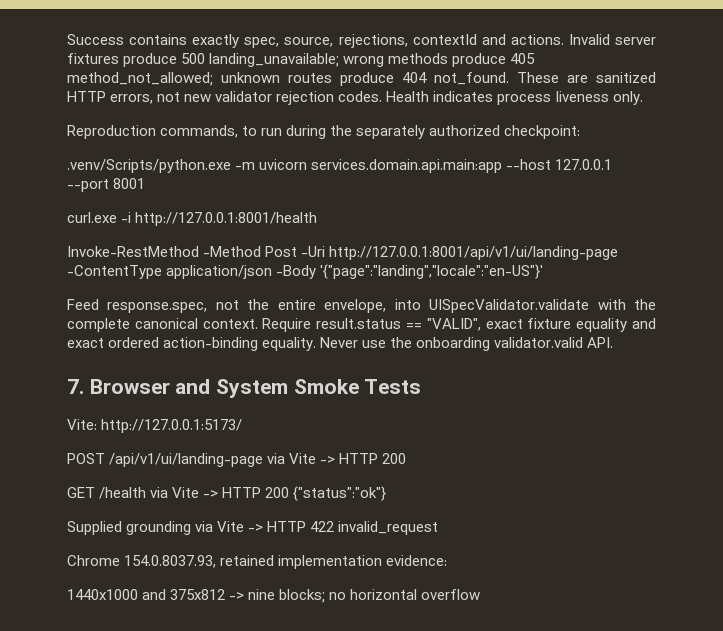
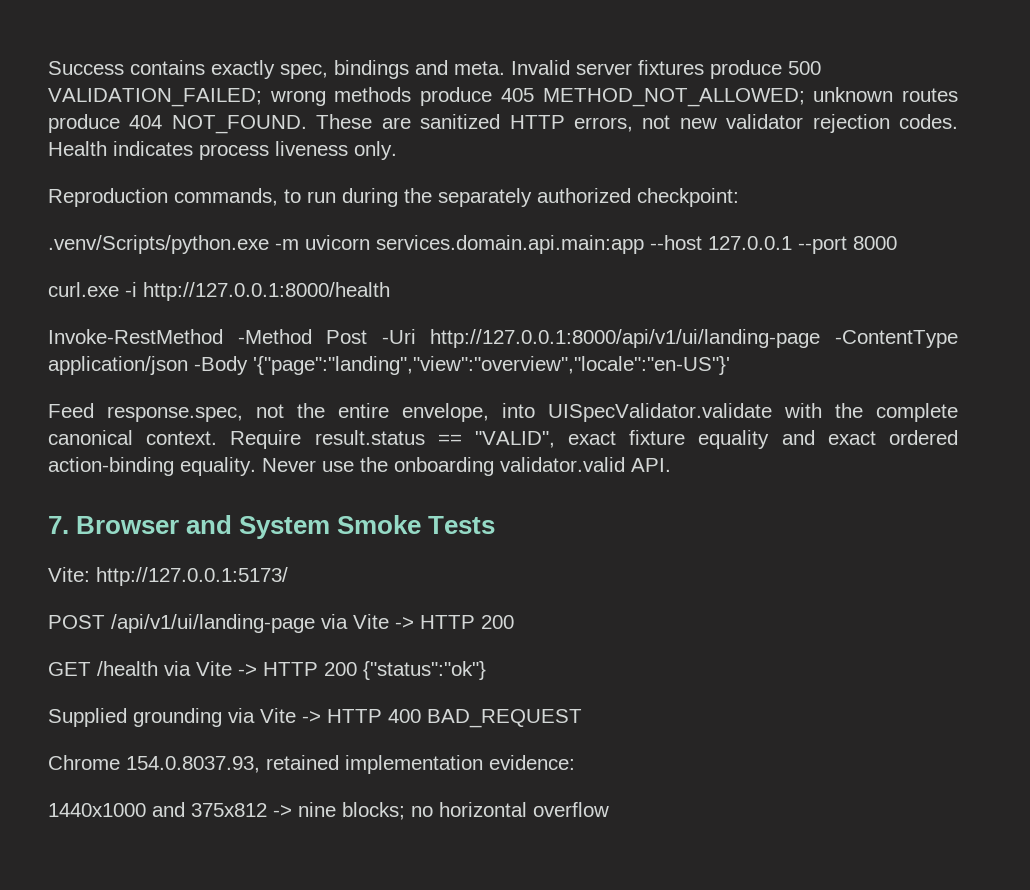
[284,34,564,48] source, rejections, contextId and actions. -> [334,60,505,79] bindings and meta.
[209,53,340,67] landing_unavailable; -> [48,88,262,107] VALIDATION_FAILED;
[67,72,213,86] method_not_allowed; -> [542,88,805,107] METHOD_NOT_ALLOWED;
[434,72,509,85] not_found. -> [171,115,307,134] NOT_FOUND.
[113,178,146,189] 8001 -> [853,236,897,250] 8000
[135,212,318,226] http://127.0.0.1:8001/health -> [143,282,390,301] http://127.0.0.1:8000/health
[329,246,619,260] http://127.0.0.1:8001/api/v1/ui/landing-page -> [430,329,821,348] http://127.0.0.1:8000/api/v1/ui/landing-page
[320,264,544,279] '{"page":"landing","locale":"en-US"}' -> [253,356,730,375] '{"page":"landing","view":"overview","locale":"en-US"}'
[310,521,439,535] 422 invalid_request -> [388,709,582,728] 400 BAD_REQUEST

